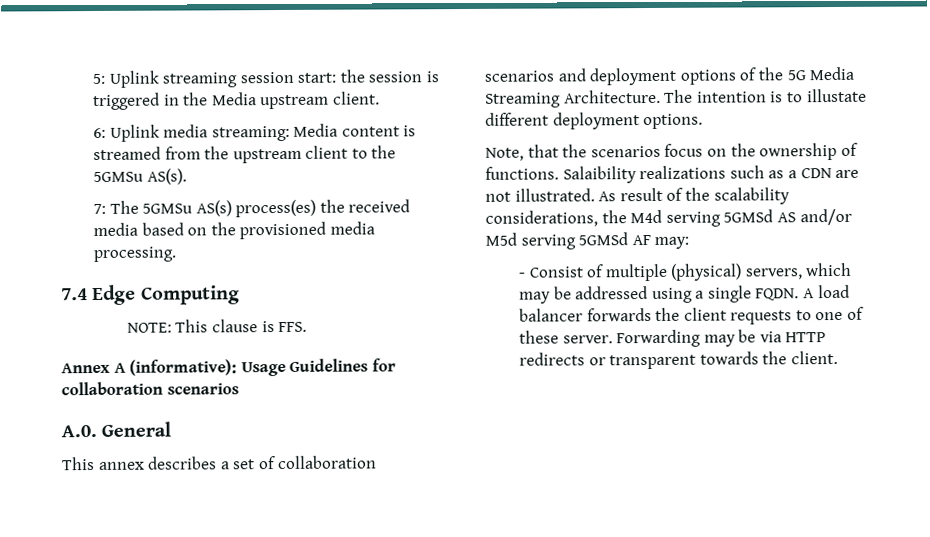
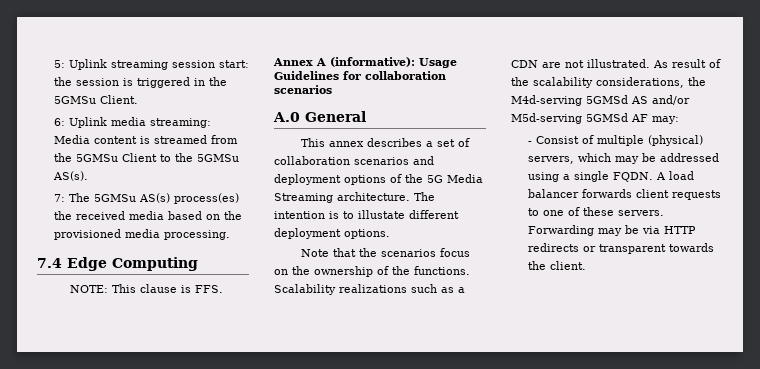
[211,91,380,110] Media upstream client. -> [53,95,138,104] 5GMSu Client.
[232,145,349,164] upstream client -> [75,153,157,162] 5GMSu Client
[61,424,97,438] A.0. -> [273,112,300,122] A.0
[563,89,661,104] Architecture. -> [337,192,410,201] architecture.
[485,147,524,161] Note, -> [300,249,329,257] Note
[485,166,637,184] functions. Salaibility -> [392,266,470,275] [274,284,336,295] the functions. Scalability
[630,209,721,227] M4d serving -> [511,95,582,106] M4d-serving
[485,232,576,250] M5d serving -> [511,113,582,124] M5d-serving
[655,307,681,321] the -> (632, 193) none
[562,335,613,344] server. -> [617,210,664,216] servers.

